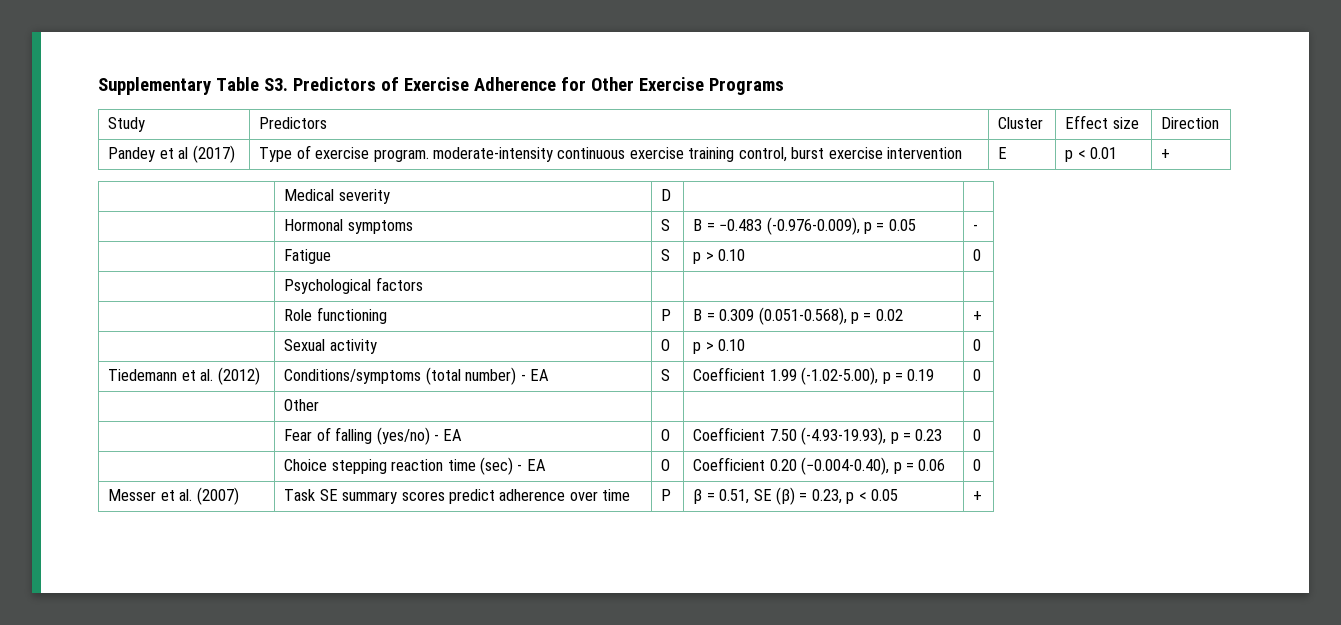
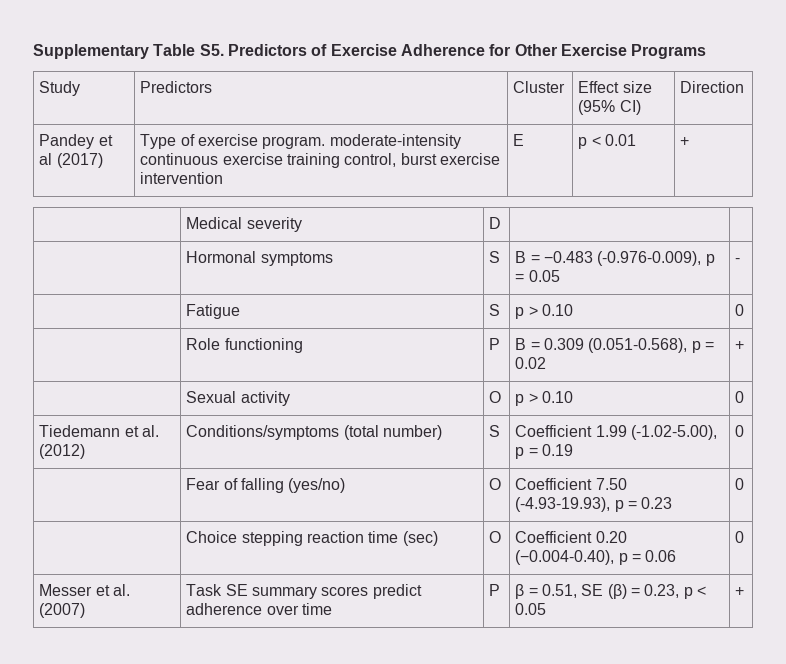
[263,78,288,91] S3. -> [199,44,224,56] S5.
(1139, 123) none -> [578,100,641,115] (95% CI)
[284,277,423,294] // | Psychological factors | | | -> (745, 310) none
[520,369,550,381] - EA -> (443, 432) none
[284,399,320,411] // | Other | | | -> (745, 431) none
[434,429,463,441] - EA -> (346, 485) none
[517,459,546,471] - EA -> (438, 538) none

